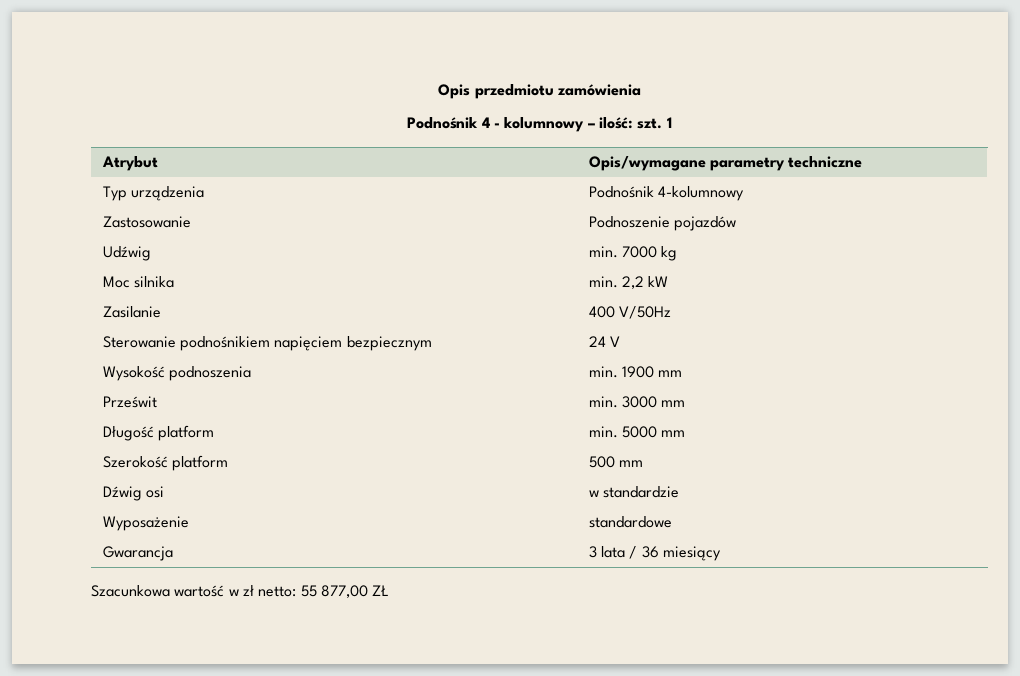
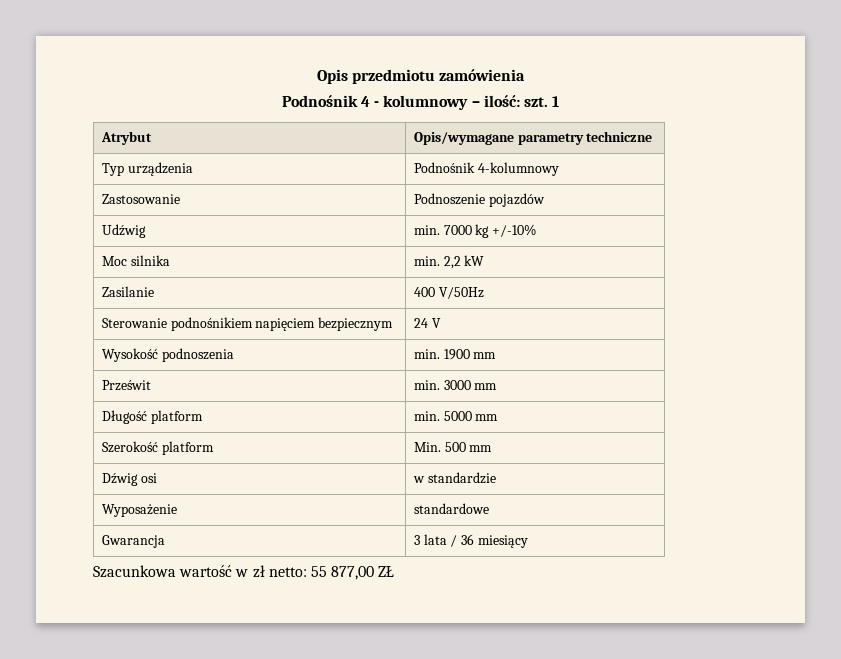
(678, 253) none -> [492,224,537,237] +/-10%
(228, 463) none -> [413,442,441,452] Min.

